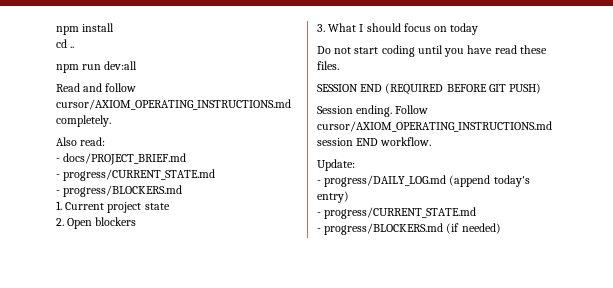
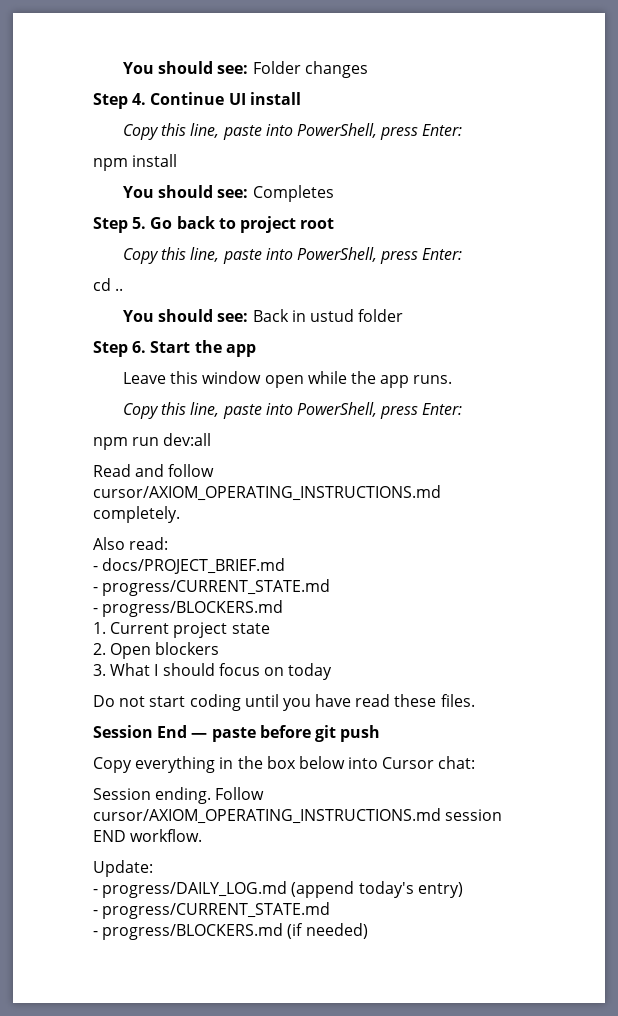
[56,23,115,35] [56,39,75,48] npm install // cd .. -> [122,61,368,78] [93,92,301,109] [122,123,463,140] [93,154,178,171] [122,185,334,202] [93,216,335,233] [122,247,463,264] [93,278,124,291] [122,309,404,322] [93,340,256,357] [122,371,453,388] [122,402,463,419] You should see: Folder changes // Step 4. Continue UI install // Copy this line, paste into PowerShell, press Enter: // npm install // You should see: Completes // Step 5. Go back to project root // Copy this line, paste into PowerShell, press Enter: // cd .. // You should see: Back in ustud folder // Step 6. Start the app // Leave this window open while the app runs. // Copy this line, paste into PowerShell, press Enter:
[317,83,542,95] SESSION END (REQUIRED BEFORE GIT PUSH) -> [93,725,381,742] [93,756,476,773] Session End — paste before git push // Copy everything in the box below into Cursor chat:

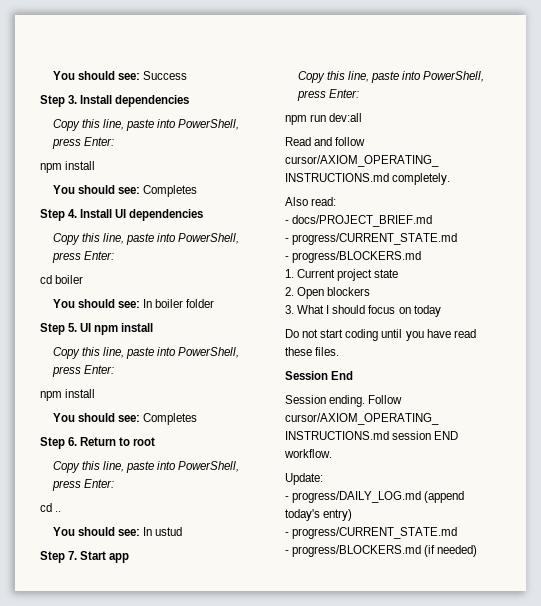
[122,61,368,78] [93,92,246,109] You should see: Folder changes // Step 4. Continue UI -> [52,71,188,80] [40,95,190,107] [52,119,240,131] [51,137,114,149] [40,161,96,173] [52,185,198,197] [40,209,204,221] [52,233,240,245] [51,251,114,263] [40,275,84,284] [52,299,215,308] [40,323,119,335] You should see: Success // Step 3. Install dependencies // Copy this line, paste into PowerShell, press Enter: // npm install // You should see: Completes // Step 4. Install UI dependencies // Copy this line, paste into PowerShell, press Enter: // cd boiler // You should see: In boiler folder // Step 5. UI npm
[132,216,296,233] 5. Go back to project -> [68,437,131,446] 6. Return to
[252,309,306,322] Back in -> [143,527,153,536] In
[358,309,404,322] [93,340,256,357] [122,371,453,388] folder // Step 6. Start the app // Leave this window open while the app runs. -> [40,551,130,563] // Step 7. Start app
[191,725,381,742] [93,756,476,773] — paste before git push // Copy everything in the box below into Cursor chat: -> (354, 375) none

